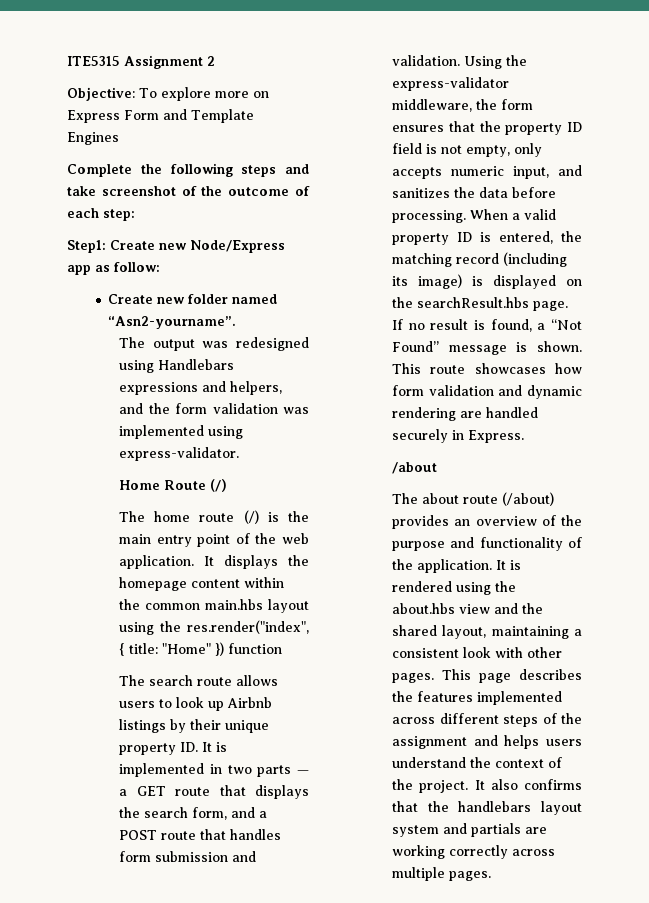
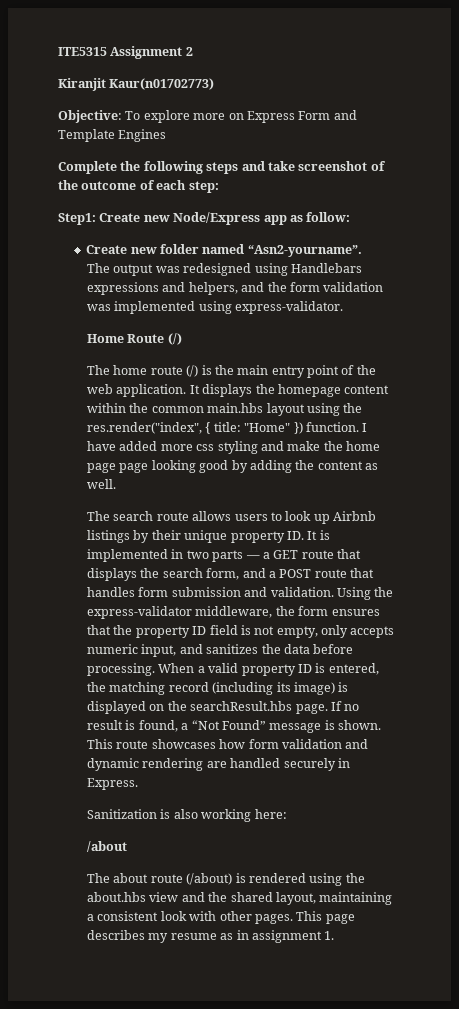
(215, 61) none -> [58,78,215,91] // Kiranjit Kaur(n01702773)
[228,643,283,654] function -> [305,422,368,432] [87,441,381,454] [87,460,379,473] [87,479,117,489] function. I have added more css styling and make the home page page looking good by adding the content as well.
(525, 436) none -> [87,809,287,822] // Sanitization is also working here:
[392,515,582,529] [392,537,582,551] [392,559,507,573] provides an overview of the purpose and functionality of the application. It -> (233, 879) none
[392,691,563,705] [392,713,582,727] [392,735,582,749] [392,757,563,768] [392,779,582,793] [392,801,582,815] [392,823,548,837] [392,845,556,859] [392,867,492,881] the features implemented across different steps of the assignment and helps users understand the context of the project. It also confirms that the handlebars layout system and partials are working correctly across multiple pages. -> [148,930,335,943] my resume as in assignment 1.

